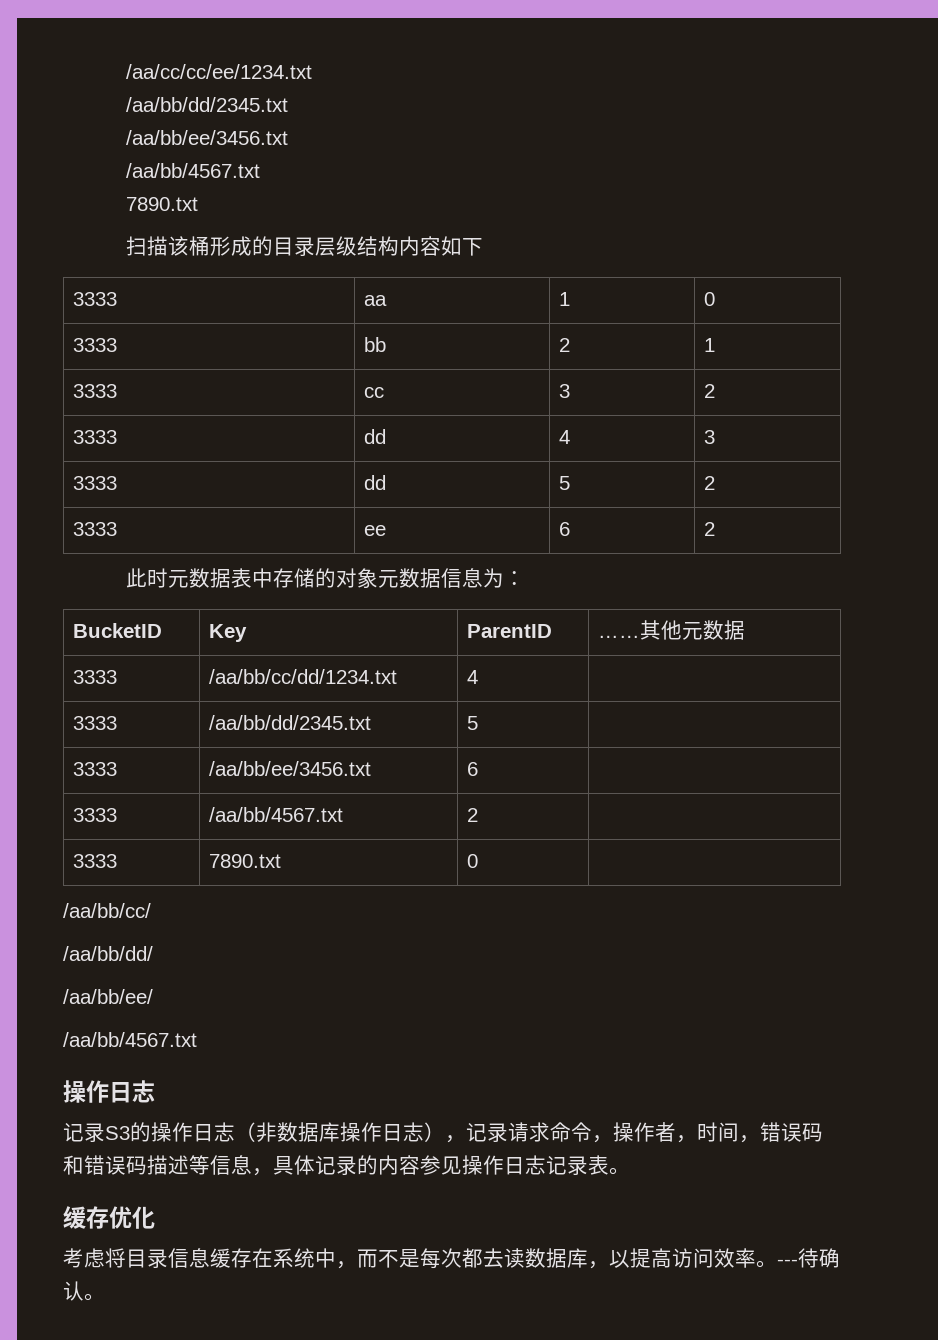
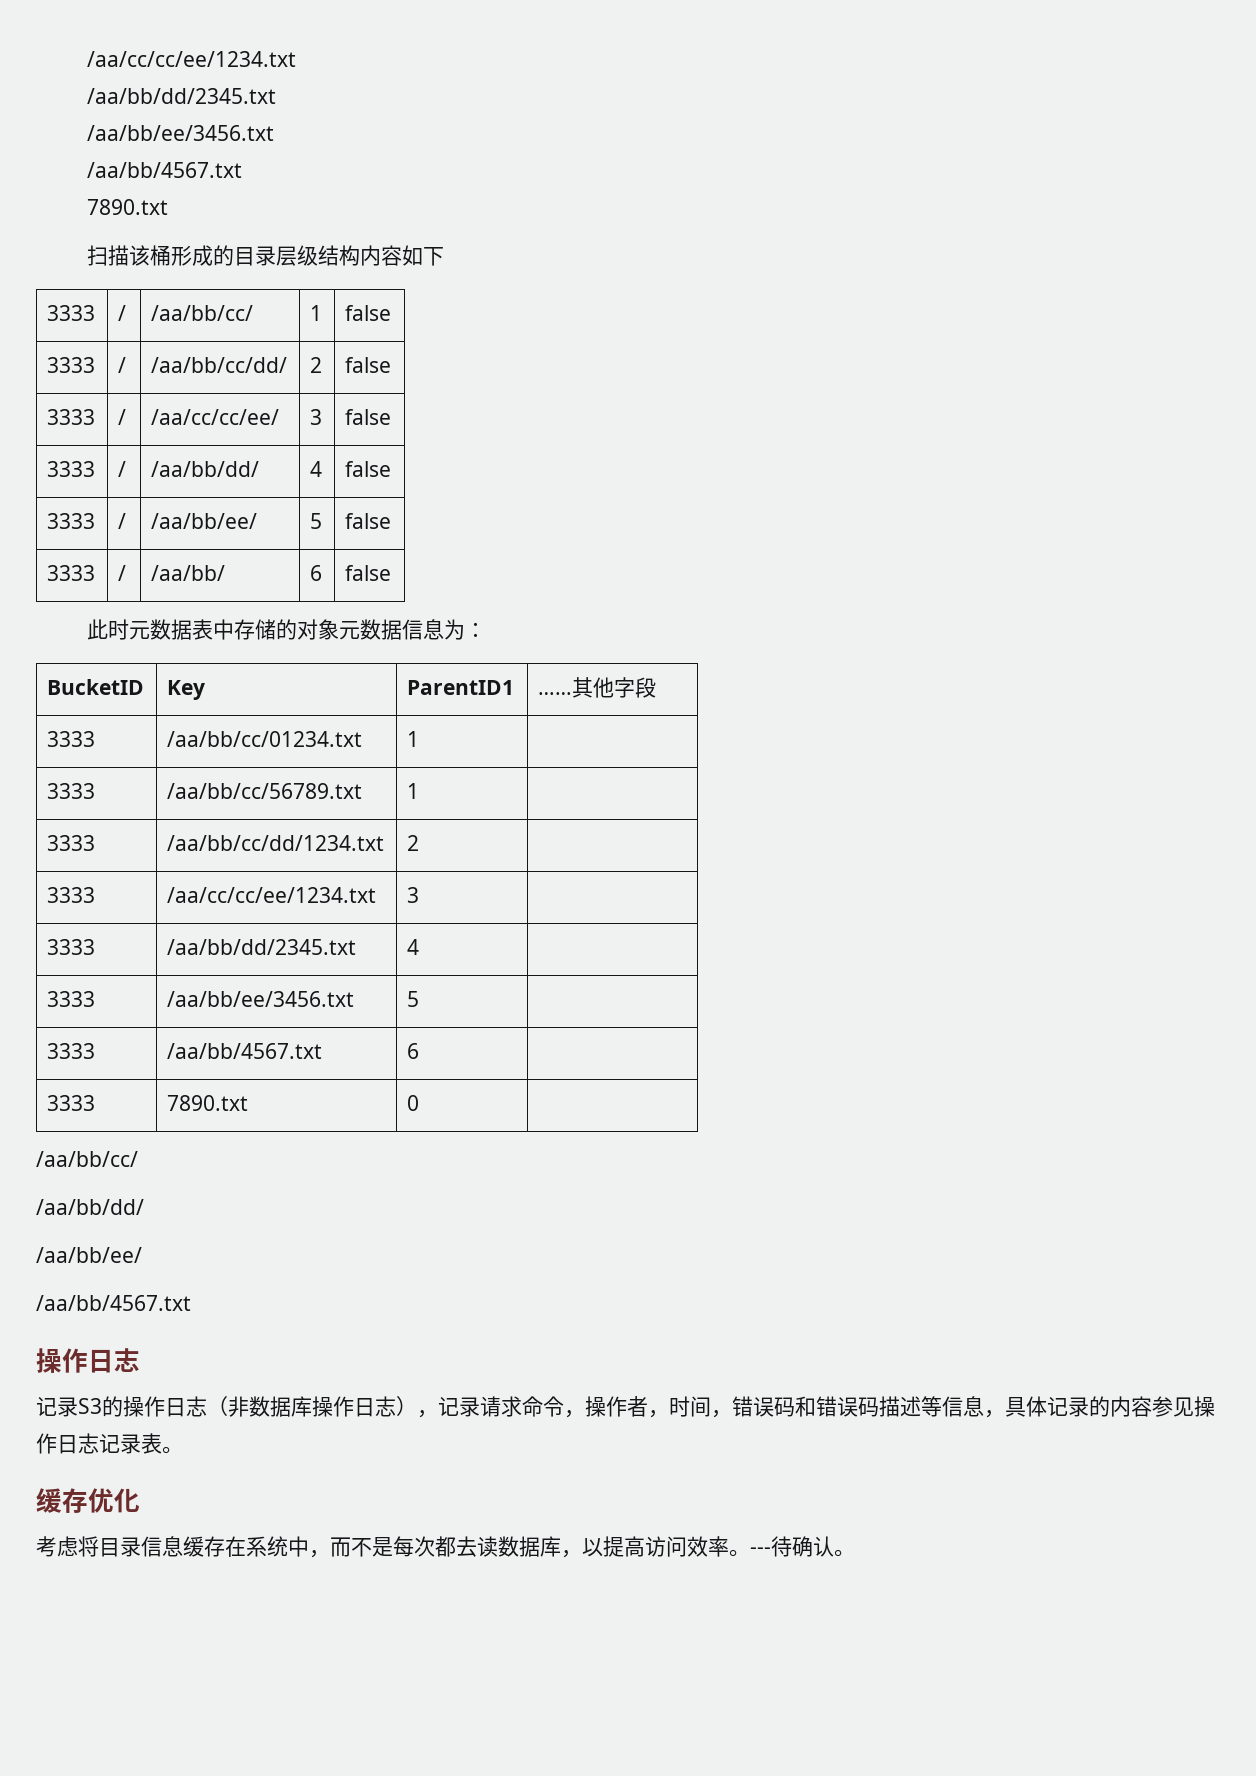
[364,295,388,306] [559,292,571,306] [704,292,716,306] [73,338,118,352] [364,337,387,352] [559,338,571,352] [704,338,716,352] [73,384,118,398] [364,387,385,398] [559,384,571,398] [704,384,716,398] [73,430,118,444] [364,429,387,444] [559,430,571,444] [704,430,716,444] [73,476,118,490] [364,475,387,490] [559,476,571,490] [704,476,716,490] [73,522,118,536] [364,525,387,536] [559,522,571,536] [704,522,716,536] aa | 1 | 0 // 3333 | bb | 2 | 1 // 3333 | cc | 3 | 2 // 3333 | dd | 4 | 3 // 3333 | dd | 5 | 2 // 3333 | ee | 6 | 2 -> [118,305,127,321] [151,305,254,321] [310,305,323,321] [345,305,392,321] [47,357,96,373] [118,357,127,373] [151,357,288,373] [310,357,323,373] [345,357,392,373] [47,409,96,425] [118,409,127,425] [151,409,280,425] [310,409,323,425] [345,409,392,425] [47,461,96,477] [118,461,127,477] [151,461,260,477] [310,461,323,477] [345,461,392,477] [47,513,96,529] [118,513,127,529] [151,513,258,529] [310,513,323,529] [345,513,392,529] [47,565,96,581] [118,565,127,581] [151,565,226,581] [310,565,323,581] [345,565,392,581] / | /aa/bb/cc/ | 1 | false // 3333 | / | /aa/bb/cc/dd/ | 2 | false // 3333 | / | /aa/cc/cc/ee/ | 3 | false // 3333 | / | /aa/bb/dd/ | 4 | false // 3333 | / | /aa/bb/ee/ | 5 | false // 3333 | / | /aa/bb/ | 6 | false
[467,624,553,638] ParentID -> [407,680,515,695] ParentID1
[682,620,746,640] [73,670,118,684] [209,669,398,684] 元数据 // 3333 | /aa/bb/cc/dd/1234.txt -> [614,677,657,698] [47,731,96,747] [167,731,363,747] [407,731,420,747] [47,783,96,799] [167,783,363,799] [407,783,420,799] [47,835,96,851] [167,835,385,851] [407,835,420,851] [47,887,96,903] [167,887,377,903] [407,887,420,903] [47,939,96,955] [167,939,357,955] 字段 // 3333 | /aa/bb/cc/01234.txt | 1 | // 3333 | /aa/bb/cc/56789.txt | 1 | // 3333 | /aa/bb/cc/dd/1234.txt | 2 | // 3333 | /aa/cc/cc/ee/1234.txt | 3 | // 3333 | /aa/bb/dd/2345.txt
[209,715,372,730] /aa/bb/dd/2345.txt -> [167,991,355,1007] /aa/bb/ee/3456.txt
[209,761,372,776] [467,762,479,776] [73,808,118,822] [209,807,344,822] [467,808,479,822] /aa/bb/ee/3456.txt | 6 | // 3333 | /aa/bb/4567.txt | 2 | -> [167,1043,323,1059] [407,1043,420,1059] /aa/bb/4567.txt | 6 |

